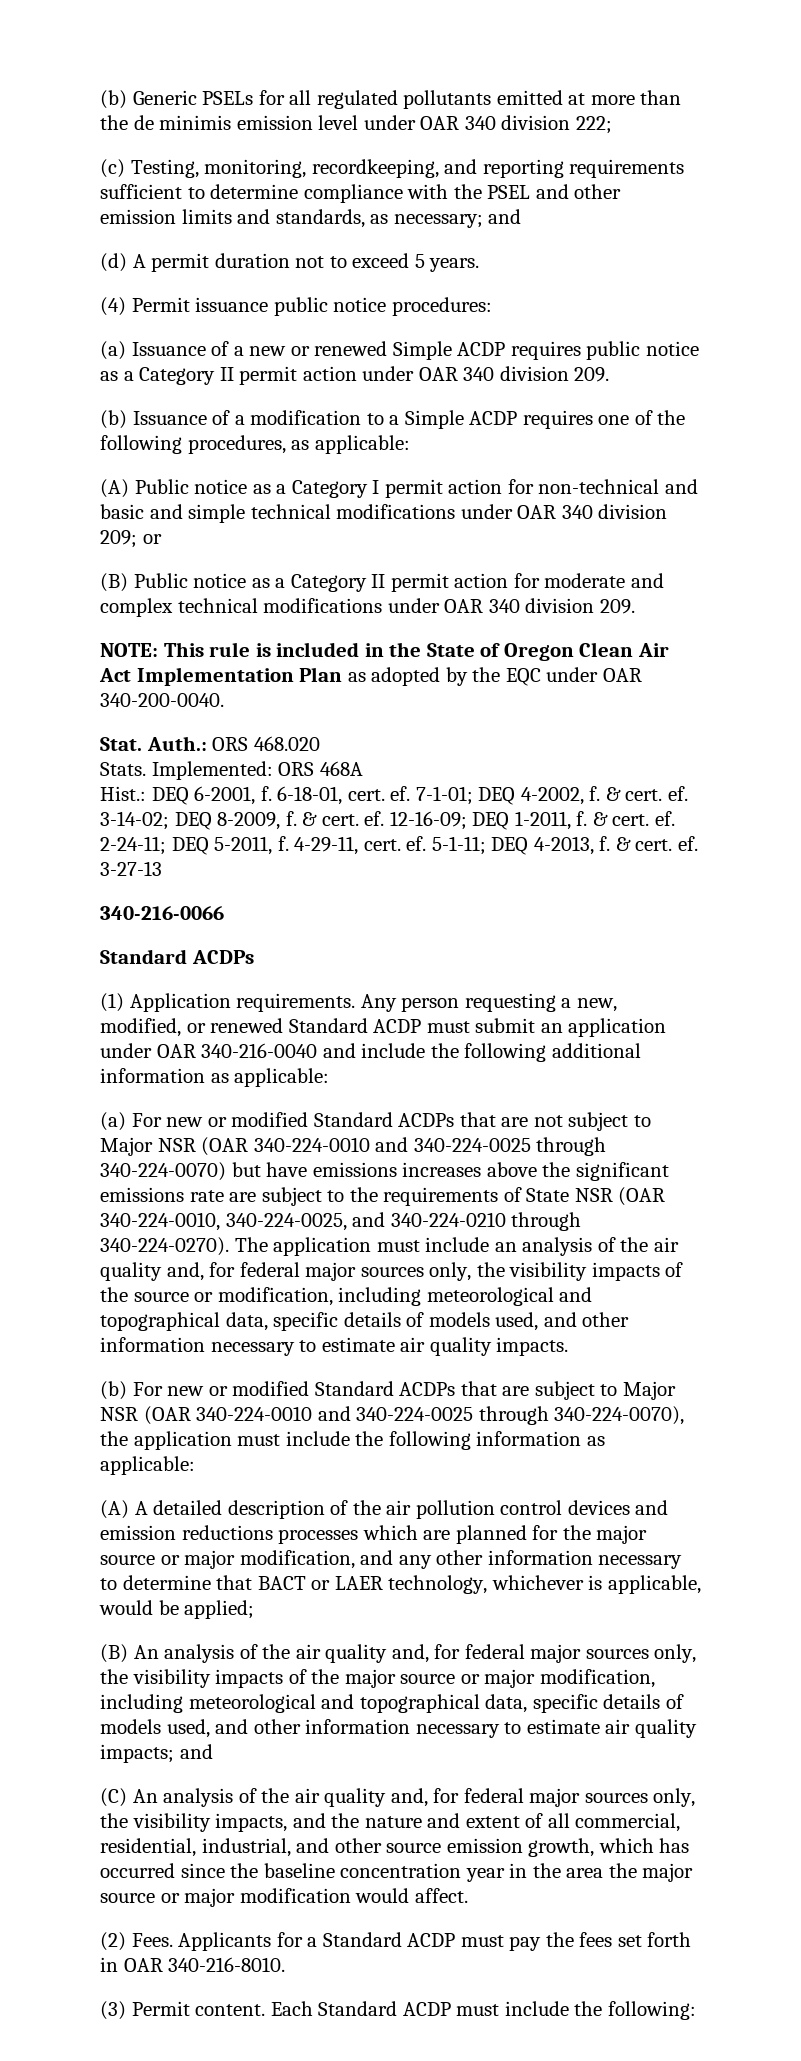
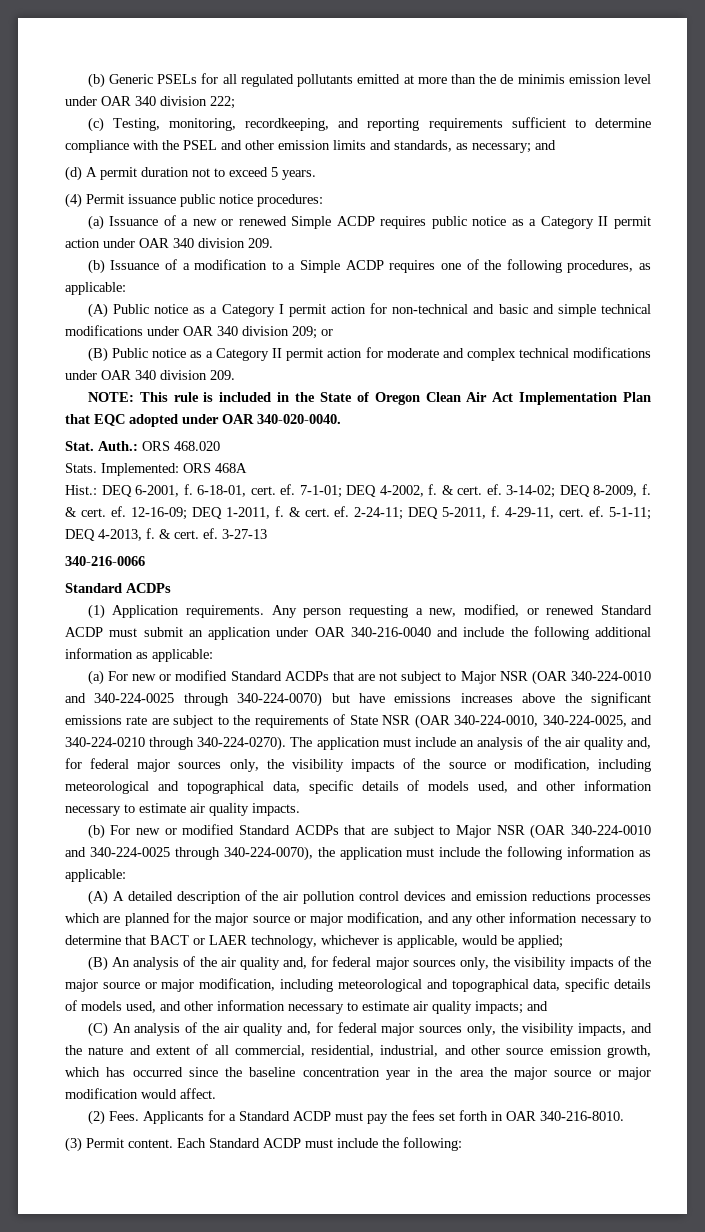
[347,667,642,686] [100,693,224,707] as adopted by the EQC under OAR 340-200-0040. -> [65,414,341,427] that EQC adopted under OAR 340-020-0040.

